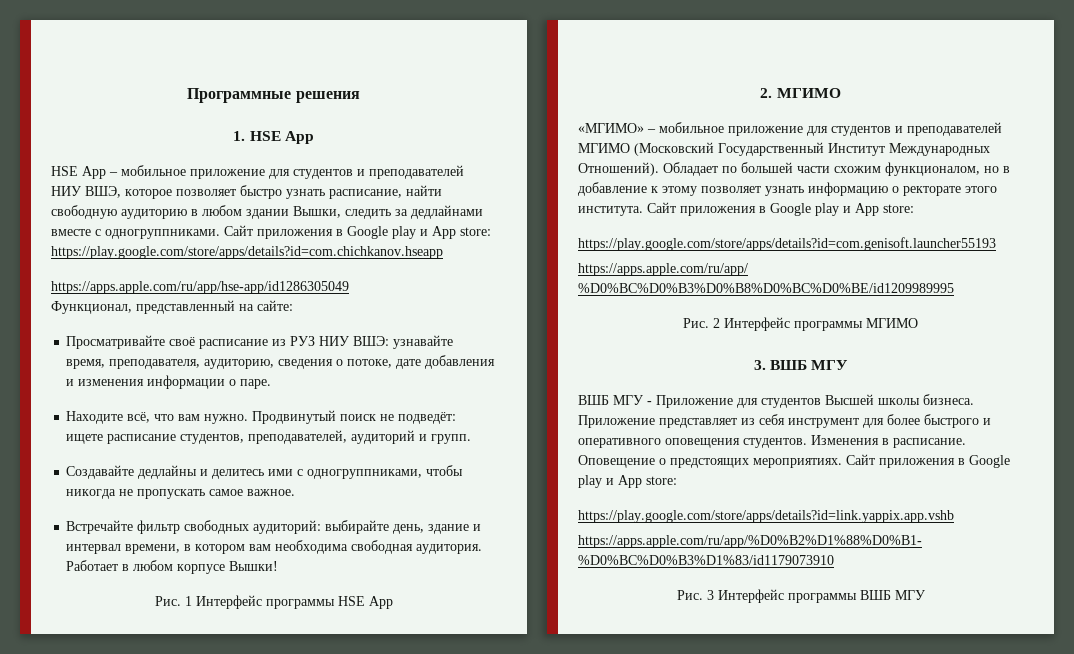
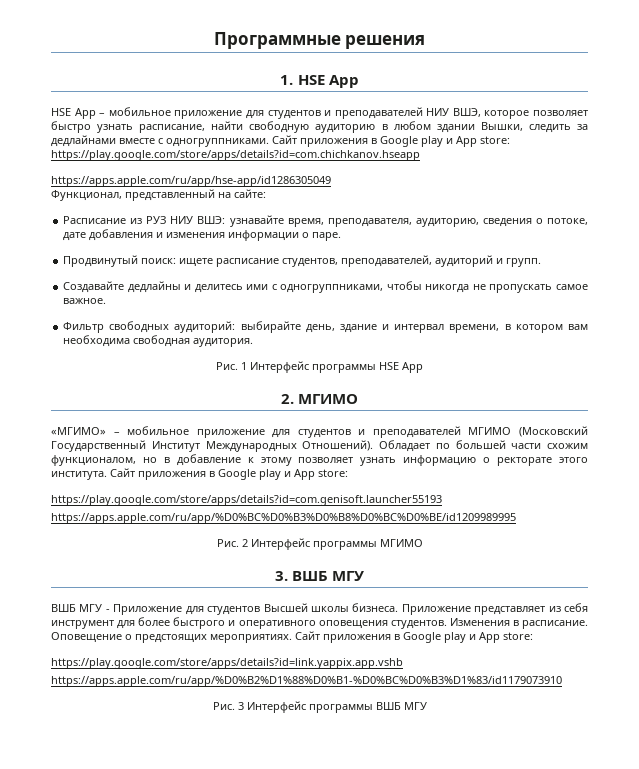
[66,335,269,349] Просматривайте своё расписание -> [63,216,127,224] Расписание
[66,410,457,424] Находите всё, что вам нужно. Продвинутый поиск не подведёт: -> [63,255,177,267] Продвинутый поиск:
[66,520,181,534] Встречайте фильтр -> [63,322,105,333] Фильтр
[66,560,279,574] Работает в любом корпусе Вышки! -> (254, 342) none

